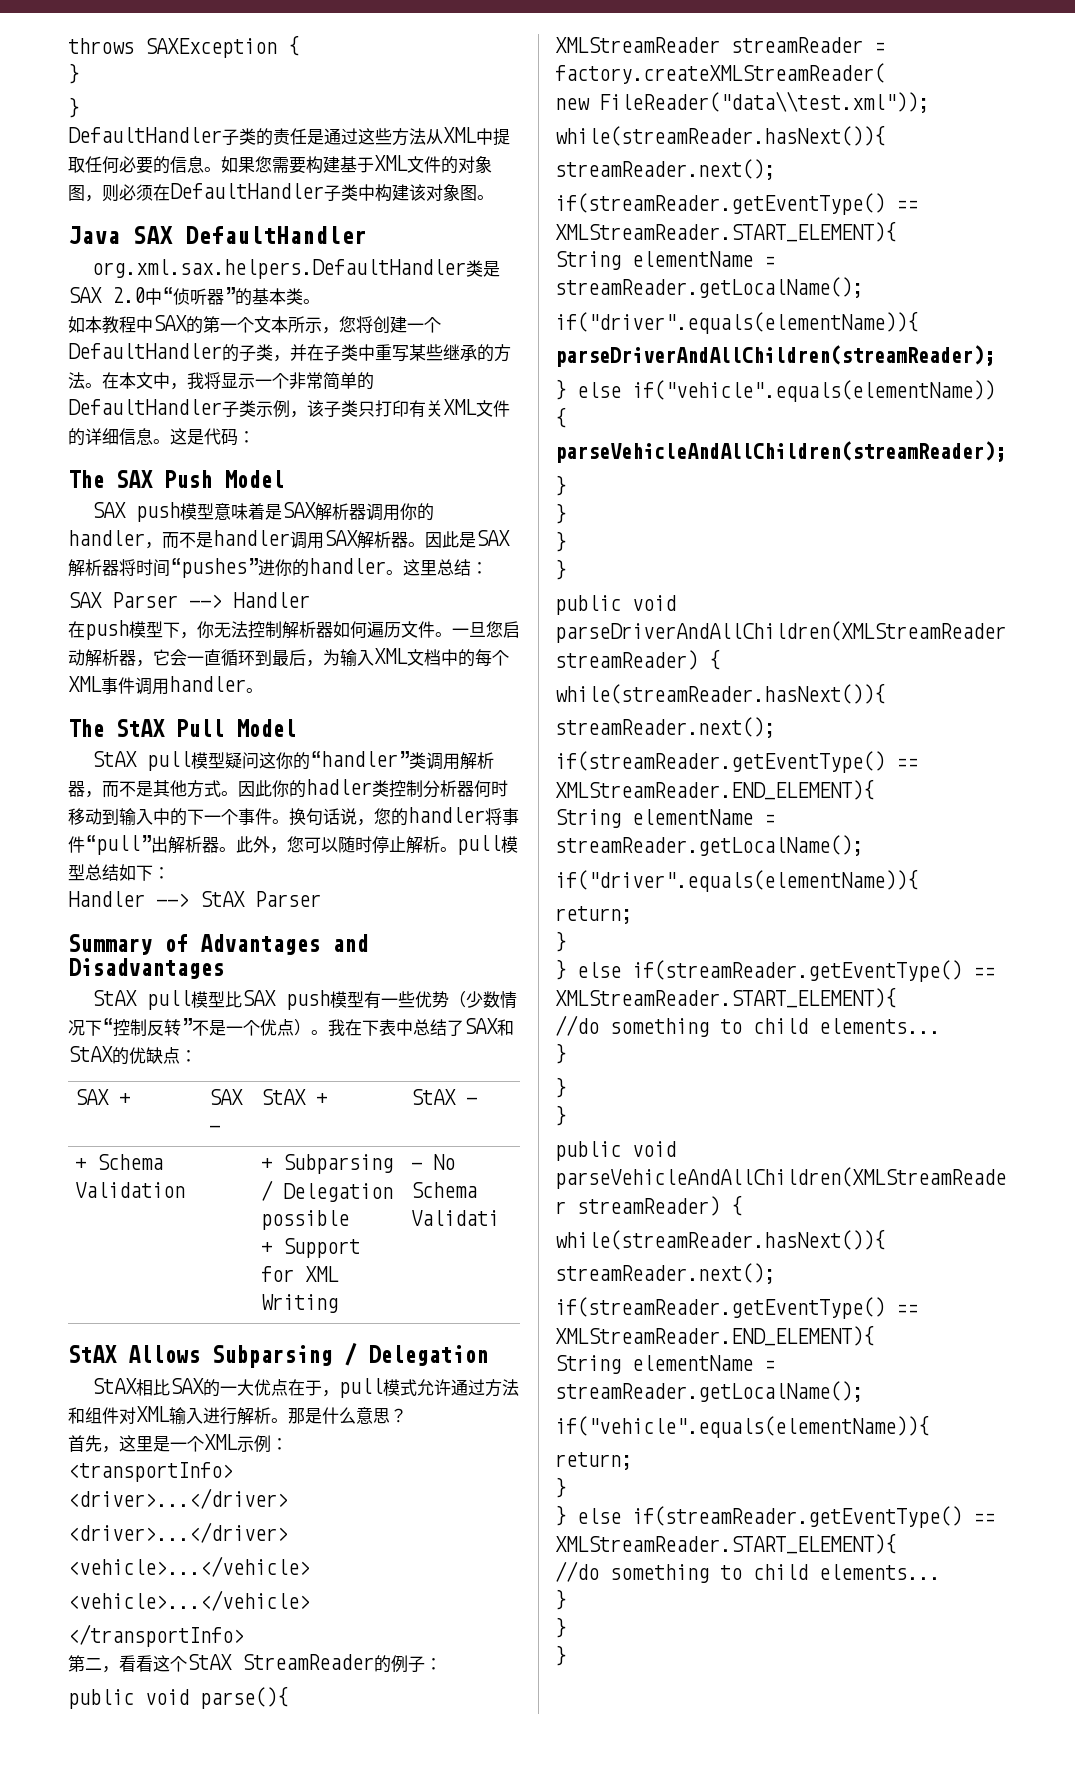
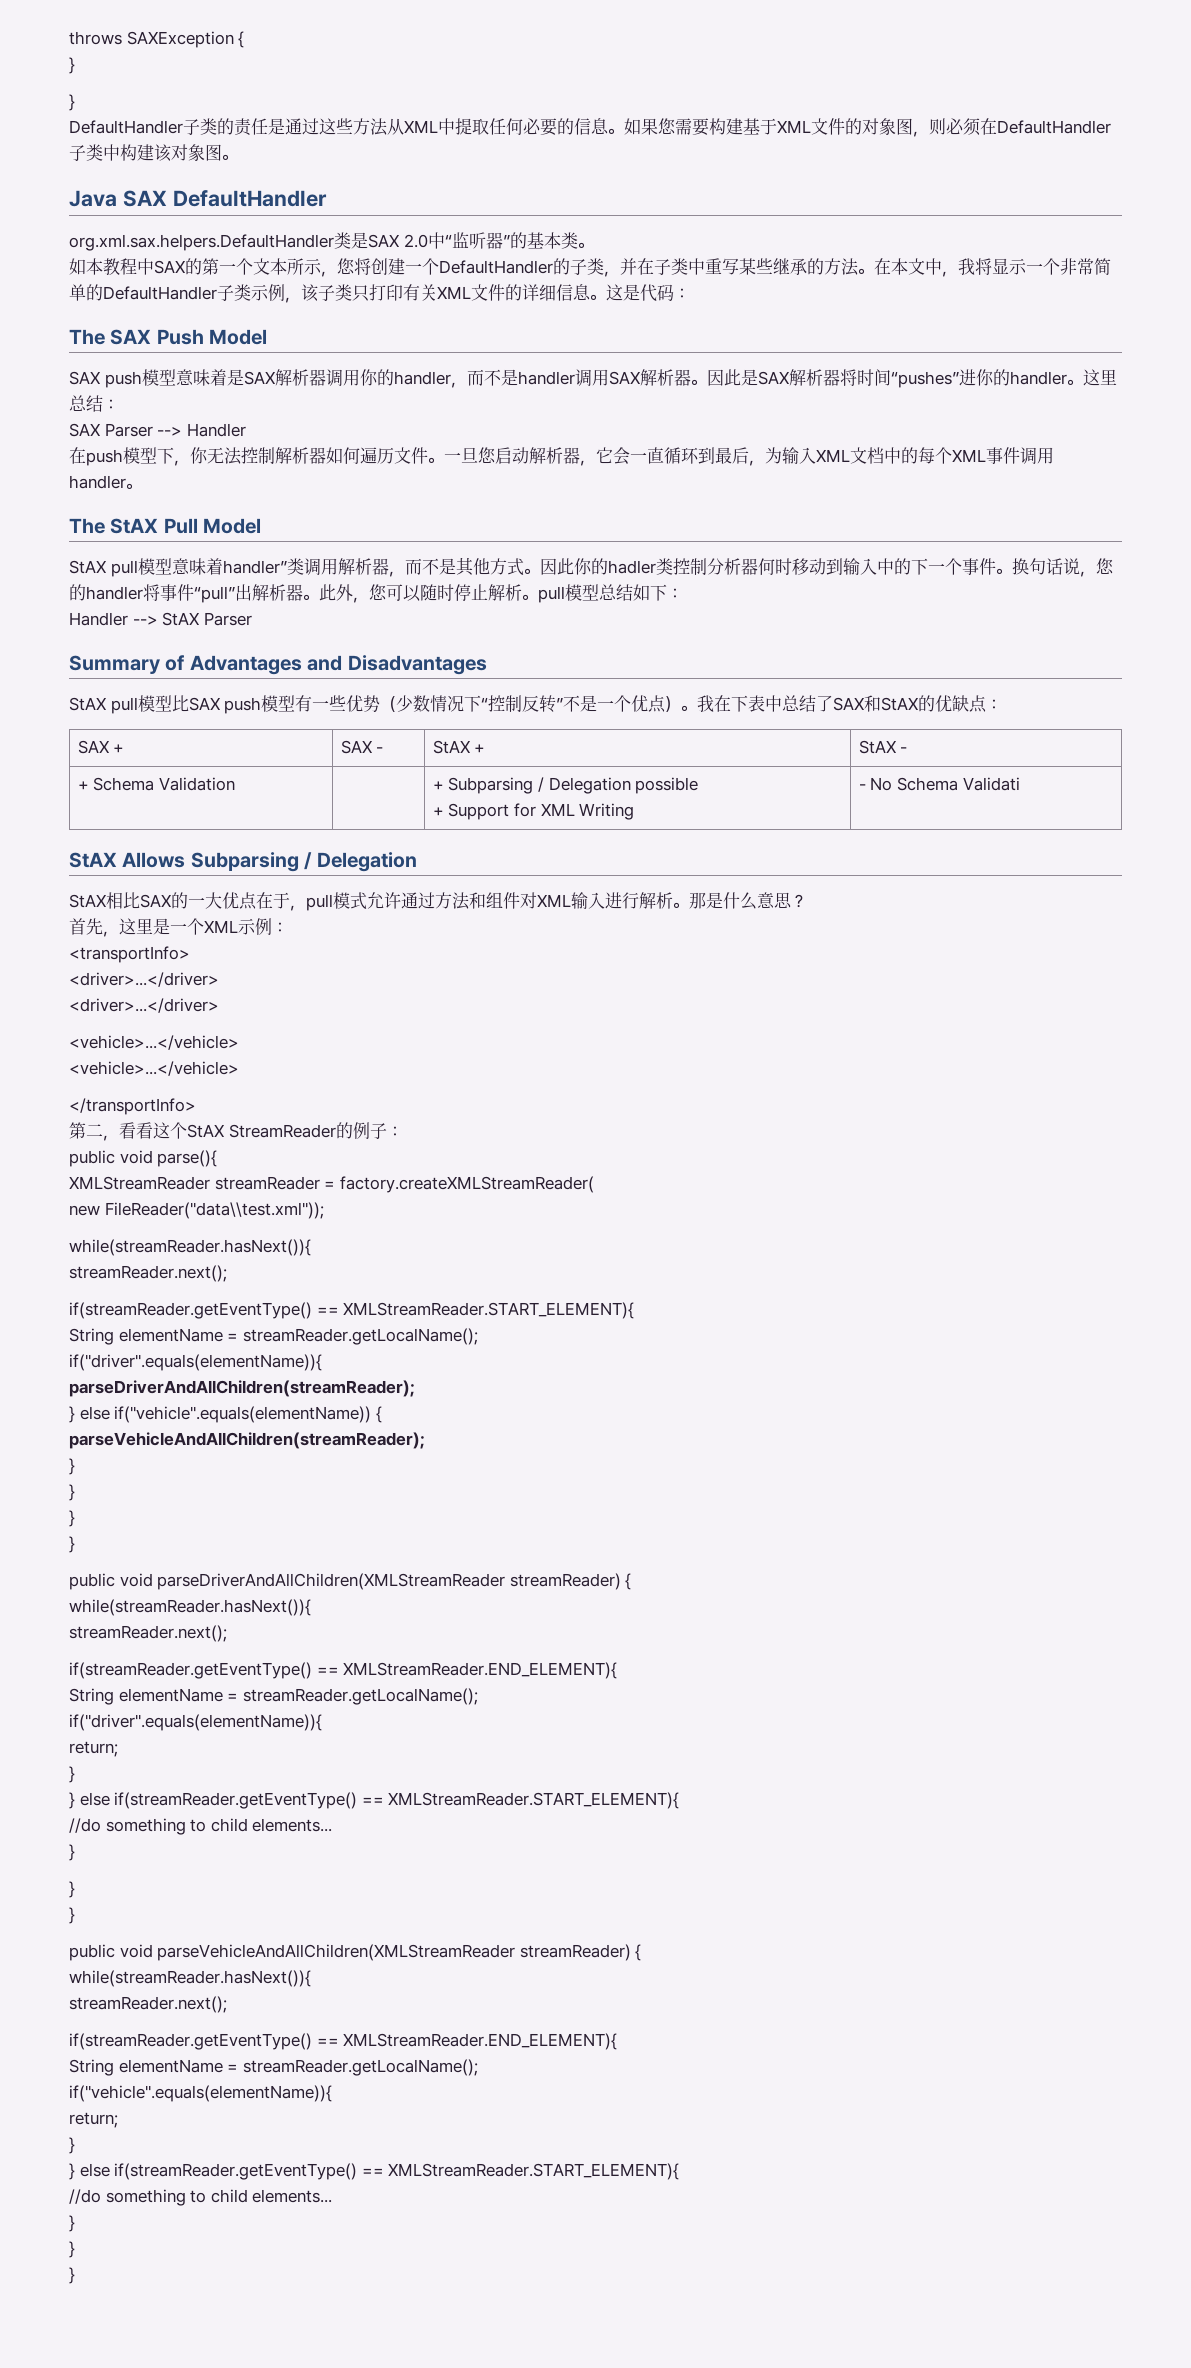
[173,288,190,305] 侦 -> [451,232,469,248] 监
[224,751,409,770] 疑问这你的“handler” -> [171,558,287,575] 意味着handler”

